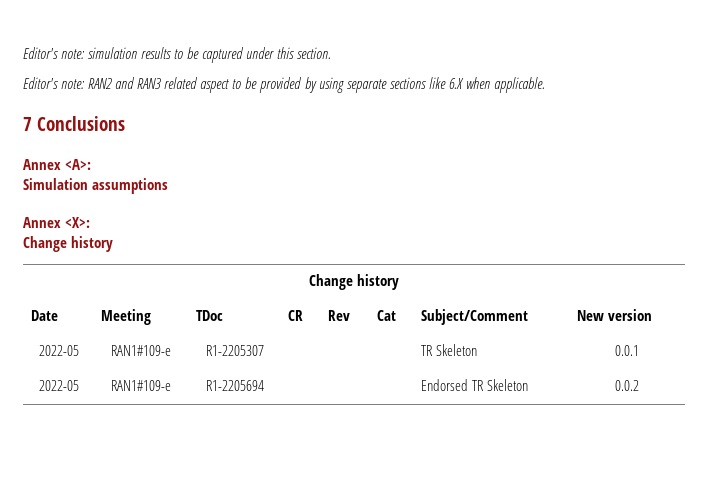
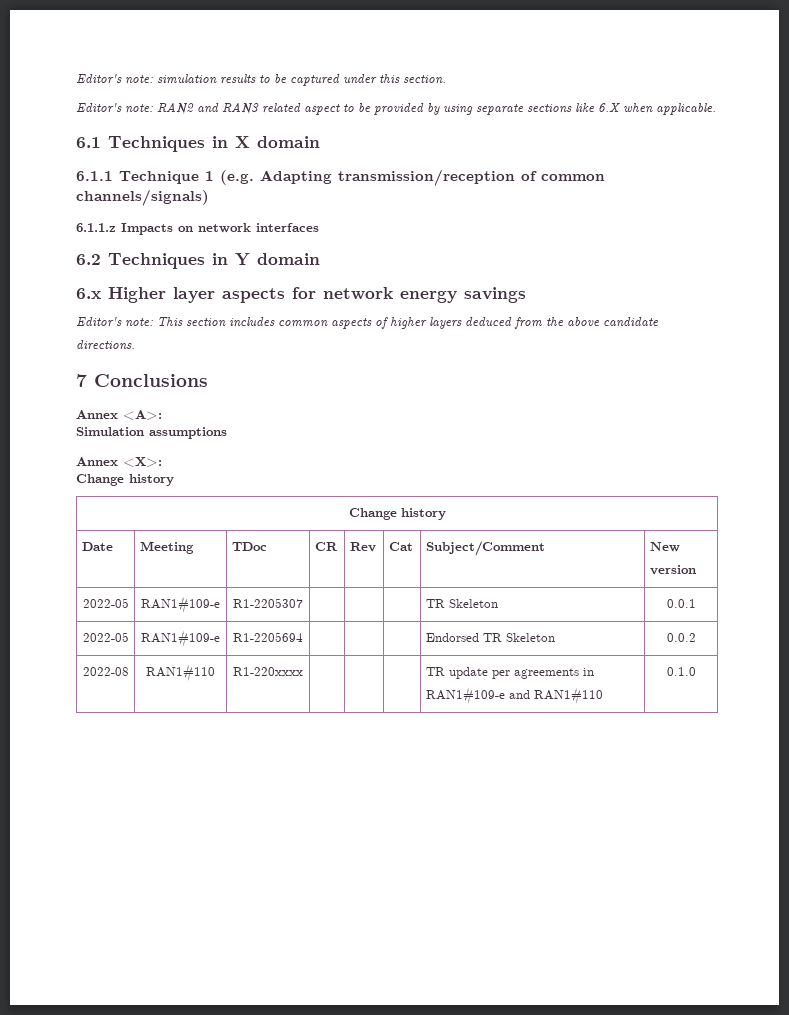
(545, 85) none -> [76,136,320,152] [76,169,605,186] [76,189,209,206] [76,223,319,235] [76,253,320,269] [76,287,526,303] [76,317,659,329] [76,340,135,350] // 6.1 Techniques in X domain // 6.1.1 Technique 1 (e.g. Adapting transmission/reception of common channels/signals) // 6.1.1.z Impacts on network interfaces // 6.2 Techniques in Y domain // 6.x Higher layer aspects for network energy savings // Editor's note: This section includes common aspects of higher layers deduced from the above candidate directions.
(639, 385) none -> [82,667,129,676] [146,664,215,681] [233,667,303,676] [425,667,594,679] [425,687,603,704] [666,667,696,676] // 2022-08 | RAN1#110 | R1-220xxxx | | | | TR update per agreements in RAN1#109-e and RAN1#110 | 0.1.0

